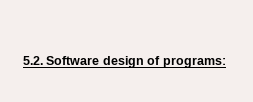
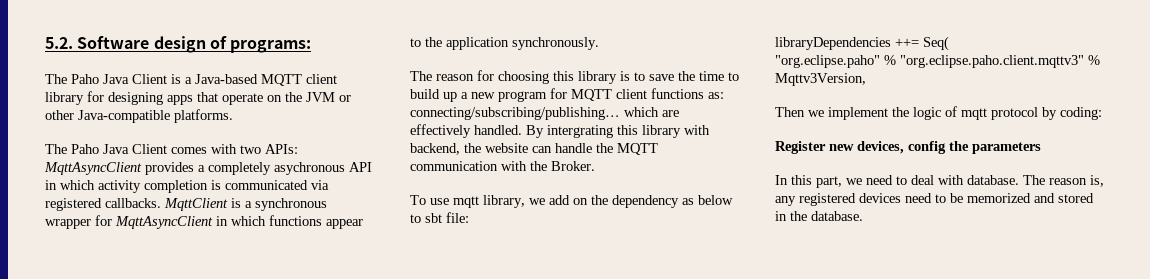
(226, 62) none -> [45,74,337,86] [45,91,351,105] [45,109,233,123] [45,144,298,154] [44,162,372,175] [45,180,329,193] [45,198,327,211] [45,215,363,229] [410,37,599,50] [410,70,739,84] [410,88,724,102] [410,107,679,120] [410,124,710,138] [410,143,658,155] [410,161,595,171] [410,195,733,208] [410,212,469,223] [775,36,949,51] [775,55,1100,68] [775,73,866,86] [775,106,1102,120] [775,141,1041,154] [775,175,1104,188] [775,193,1094,206] [775,211,863,221] // The Paho Java Client is a Java-based MQTT client library for designing apps that operate on the JVM or other Java-compatible platforms. // The Paho Java Client comes with two APIs: MqttAsyncClient provides a completely asychronous API in which activity completion is communicated via registered callbacks. MqttClient is a synchronous wrapper for MqttAsyncClient in which functions appear to the application synchronously. // The reason for choosing this library is to save the time to build up a new program for MQTT client functions as: connecting/subscribing/publishing… which are effectively handled. By intergrating this library with backend, the website can handle the MQTT communication with the Broker. // To use mqtt library, we add on the dependency as below to sbt file: // libraryDependencies ++= Seq( // "org.eclipse.paho" % "org.eclipse.paho.client.mqttv3" % Mqttv3Version, // Then we implement the logic of mqtt protocol by coding: // Register new devices, config the parameters // In this part, we need to deal with database. The reason is, any registered devices need to be memorized and stored in the database.

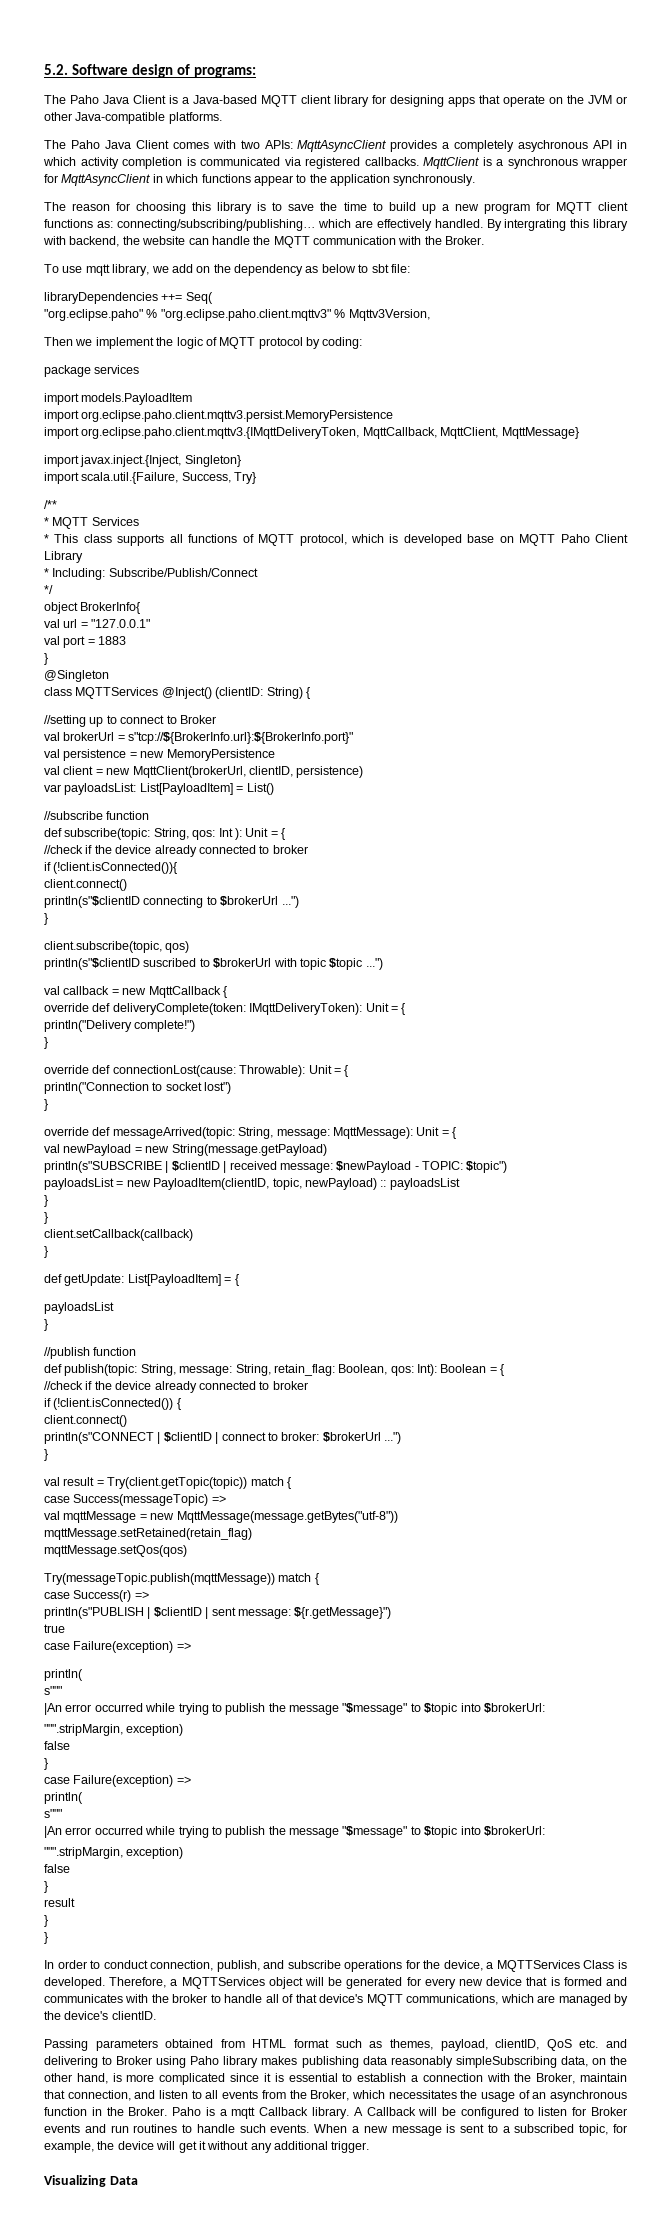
[961,108,987,120] mqtt -> [219,337,256,349] MQTT
[775,141,1041,154] [775,175,1104,188] [775,193,1094,206] [775,211,863,221] Register new devices, config the parameters // In this part, we need to deal with database. The reason is, any registered devices need to be memorized and stored in the database. -> [44,365,140,377] [44,393,193,405] [44,410,394,422] [44,427,579,439] [44,455,241,467] [44,472,257,484] [44,500,57,509] [44,517,139,529] [44,534,628,546] [44,551,83,563] [44,568,258,580] [44,585,53,594] [44,602,141,614] [44,619,151,628] [44,636,127,648] [44,653,48,665] [44,670,109,682] [44,687,310,699] [44,715,216,727] [44,732,354,744] [44,749,275,761] [44,766,364,778] [44,783,274,795] [44,811,150,820] [44,828,285,840] [44,845,308,857] [44,862,178,874] [44,879,127,891] [44,896,299,908] [44,913,48,925] [44,941,190,953] [44,958,383,970] [44,986,227,998] [44,1003,406,1015] [44,1020,196,1032] [44,1037,48,1049] [44,1065,349,1077] [44,1082,232,1094] [44,1099,48,1111] [44,1127,456,1139] [44,1144,327,1156] [44,1161,508,1173] [44,1178,460,1190] [44,1195,48,1207] [44,1212,48,1224] [44,1229,193,1241] [44,1246,48,1258] [44,1274,239,1286] [44,1302,114,1314] [44,1319,48,1331] [44,1347,137,1359] [44,1364,505,1376] [44,1381,308,1393] [44,1398,181,1410] [44,1415,127,1427] [44,1432,401,1444] [44,1449,48,1461] [44,1477,291,1489] [44,1494,226,1506] [44,1511,398,1523] [44,1528,252,1540] [44,1545,187,1557] [44,1573,319,1585] [44,1590,149,1602] [44,1607,392,1619] [44,1624,65,1633] [44,1641,191,1653] [44,1669,83,1681] [44,1686,62,1695] [44,1703,545,1715] [44,1724,184,1736] [44,1741,70,1750] [44,1758,48,1770] [44,1775,191,1787] [44,1792,83,1804] [44,1809,62,1818] [44,1826,545,1838] [44,1847,184,1859] [44,1864,70,1873] [44,1881,48,1893] [44,1898,75,1907] [44,1915,48,1927] [44,1932,48,1944] [44,1960,628,1972] [44,1977,627,1989] [44,1994,628,2006] [44,2011,156,2020] [44,2039,628,2051] [44,2056,627,2068] [44,2073,627,2085] [44,2090,627,2102] [44,2107,627,2119] [44,2124,627,2136] [44,2141,370,2153] [44,2175,138,2187] package services // import models.PayloadItem // import org.eclipse.paho.client.mqttv3.persist.MemoryPersistence // import org.eclipse.paho.client.mqttv3.{IMqttDeliveryToken, MqttCallback, MqttClient, MqttMessage} // import javax.inject.{Inject, Singleton} // import scala.util.{Failure, Success, Try} // /** // * MQTT Services // * This class supports all functions of MQTT protocol, which is developed base on MQTT Paho Client Library // * Including: Subscribe/Publish/Connect // */ // object BrokerInfo{ // val url = "127.0.0.1" // val port = 1883 // } // @Singleton // class MQTTServices @Inject() (clientID: String) { // //setting up to connect to Broker // val brokerUrl = s"tcp://${BrokerInfo.url}:${BrokerInfo.port}" // val persistence = new MemoryPersistence // val client = new MqttClient(brokerUrl, clientID, persistence) // var payloadsList: List[PayloadItem] = List() // //subscribe function // def subscribe(topic: String, qos: Int ): Unit = { // //check if the device already connected to broker // if (!client.isConnected()){ // client.connect() // println(s"$clientID connecting to $brokerUrl ...") // } // client.subscribe(topic, qos) // println(s"$clientID suscribed to $brokerUrl with topic $topic ...") // val callback = new MqttCallback { // override def deliveryComplete(token: IMqttDeliveryToken): Unit = { // println("Delivery complete!") // } // override def connectionLost(cause: Throwable): Unit = { // println("Connection to socket lost") // } // override def messageArrived(topic: String, message: MqttMessage): Unit = { // val newPayload = new String(message.getPayload) // println(s"SUBSCRIBE | $clientID | received message: $newPayload - TOPIC: $topic") // payloadsList = new PayloadItem(clientID, topic, newPayload) :: payloadsList // } // } // client.setCallback(callback) // } // def getUpdate: List[PayloadItem] = { // payloadsList // } // //publish function // def publish(topic: String, message: String, retain_flag: Boolean, qos: Int): Boolean = { // //check if the device already connected to broker // if (!client.isConnected()) { // client.connect() // println(s"CONNECT | $clientID | connect to broker: $brokerUrl ...") // } // val result = Try(client.getTopic(topic)) match { // case Success(messageTopic) => // val mqttMessage = new MqttMessage(message.getBytes("utf-8")) // mqttMessage.setRetained(retain_flag) // mqttMessage.setQos(qos) // Try(messageTopic.publish(mqttMessage)) match { // case Success(r) => // println(s"PUBLISH | $clientID | sent message: ${r.getMessage}") // true // case Failure(exception) => // println( // s""" // |An error occurred while trying to publish the message "$message" to $topic into $brokerUrl: // """.stripMargin, exception) // false // } // case Failure(exception) => // println( // s""" // |An error occurred while trying to publish the message "$message" to $topic into $brokerUrl: // """.stripMargin, exception) // false // } // result // } // } // In order to conduct connection, publish, and subscribe operations for the device, a MQTTServices Class is developed. Therefore, a MQTTServices object will be generated for every new device that is formed and communicates with the broker to handle all of that device's MQTT communications, which are managed by the device's clientID. // Passing parameters obtained from HTML format such as themes, payload, clientID, QoS etc. and delivering to Broker using Paho library makes publishing data reasonably simpleSubscribing data, on the other hand, is more complicated since it is essential to establish a connection with the Broker, maintain that connection, and listen to all events from the Broker, which necessitates the usage of an asynchronous function in the Broker. Paho is a mqtt Callback library. A Callback will be configured to listen for Broker events and run routines to handle such events. When a new message is sent to a subscribed topic, for example, the device will get it without any additional trigger. // Visualizing Data

